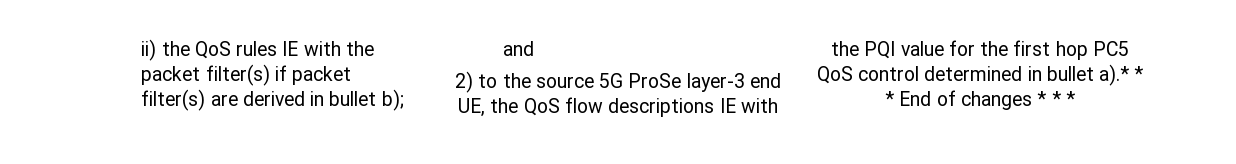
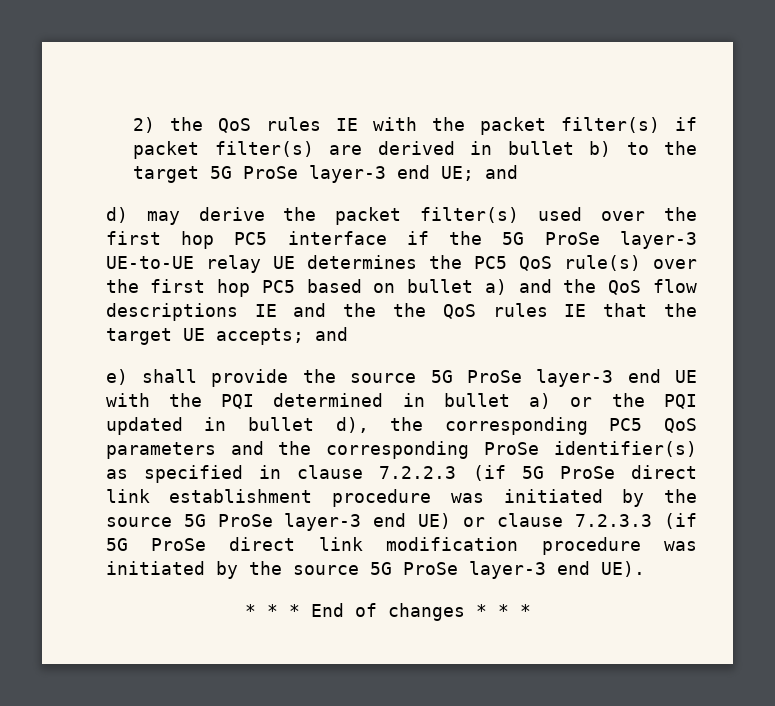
[141,39,157,61] ii) -> [133,117,156,133] 2)
[381,89,404,111] [503,41,535,56] [455,71,781,93] [458,97,778,117] [831,40,1129,60] [816,64,1130,86] b); and // 2) to the source 5G ProSe layer-3 end UE, the QoS flow descriptions IE with the PQI value for the first hop PC5 QoS control determined in bullet a).* -> [589,141,698,157] [133,165,519,183] [105,207,697,225] [105,231,697,249] [105,255,697,273] [105,279,697,297] [105,303,698,321] [105,327,348,345] [105,369,697,387] [105,393,697,409] [105,417,697,435] [105,441,697,459] [105,465,697,483] [105,489,697,507] [105,513,697,531] [105,537,697,555] [105,561,645,579] [244,604,256,617] b) to the target 5G ProSe layer-3 end UE; and // d) may derive the packet filter(s) used over the first hop PC5 interface if the 5G ProSe layer-3 UE-to-UE relay UE determines the PC5 QoS rule(s) over the first hop PC5 based on bullet a) and the QoS flow descriptions IE and the the QoS rules IE that the target UE accepts; and // e) shall provide the source 5G ProSe layer-3 end UE with the PQI determined in bullet a) or the PQI updated in bullet d), the corresponding PC5 QoS parameters and the corresponding ProSe identifier(s) as specified in clause 7.2.2.3 (if 5G ProSe direct link establishment procedure was initiated by the source 5G ProSe layer-3 end UE) or clause 7.2.3.3 (if 5G ProSe direct link modification procedure was initiated by the source 5G ProSe layer-3 end UE). // *

